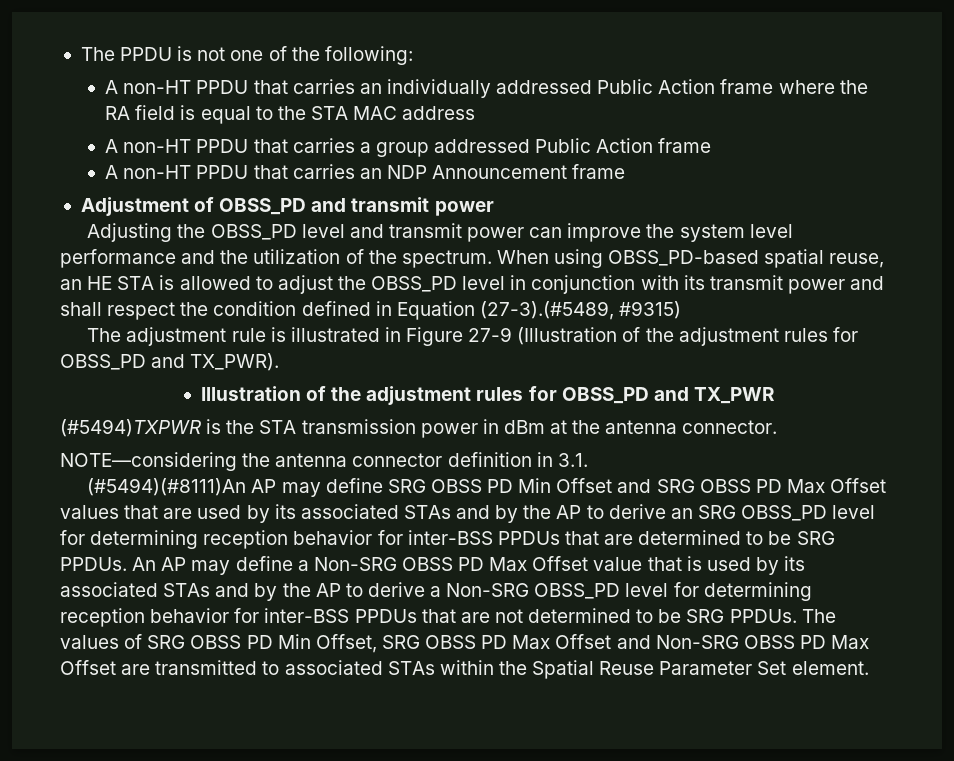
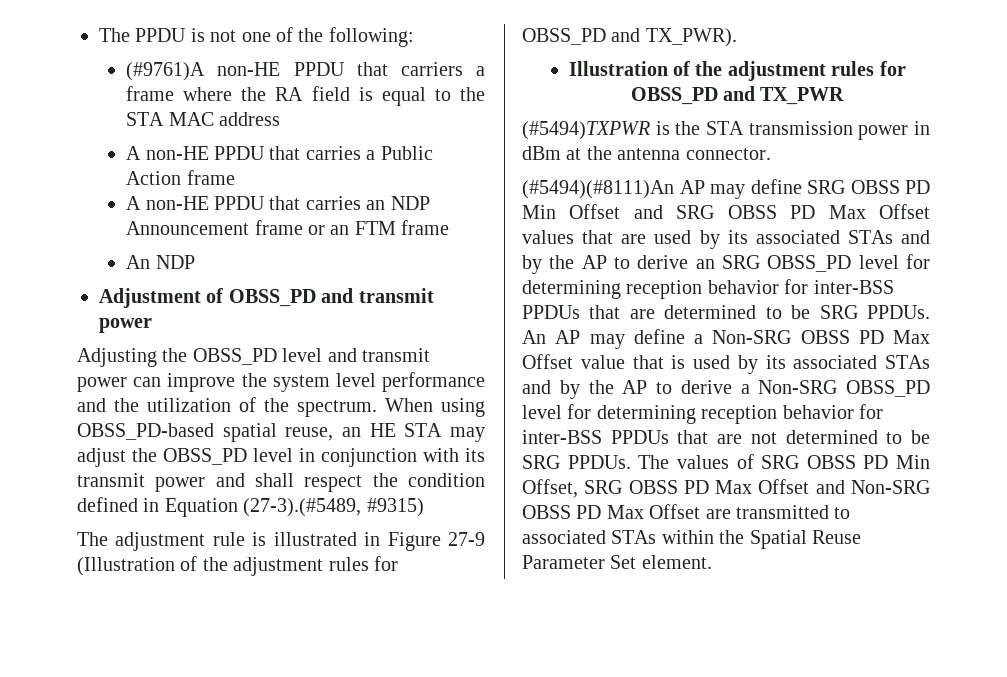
[105,79,716,98] A non-HT PPDU that carries an individually addressed Public Action -> [126,62,486,81] (#9761)A non-HE PPDU that carriers a
[123,139,192,153] non-HT -> [145,146,209,160] non-HE
[375,139,531,157] group addressed -> (376, 155) none
[123,165,192,179] non-HT -> [145,196,209,210] non-HE
(626, 171) none -> [307,220,450,235] [126,255,195,269] or an FTM frame // An NDP
[159,275,273,290] is allowed to -> [450,427,486,442] may
[60,452,588,471] // NOTE—considering the antenna connector definition in 3.1. -> (771, 154) none

